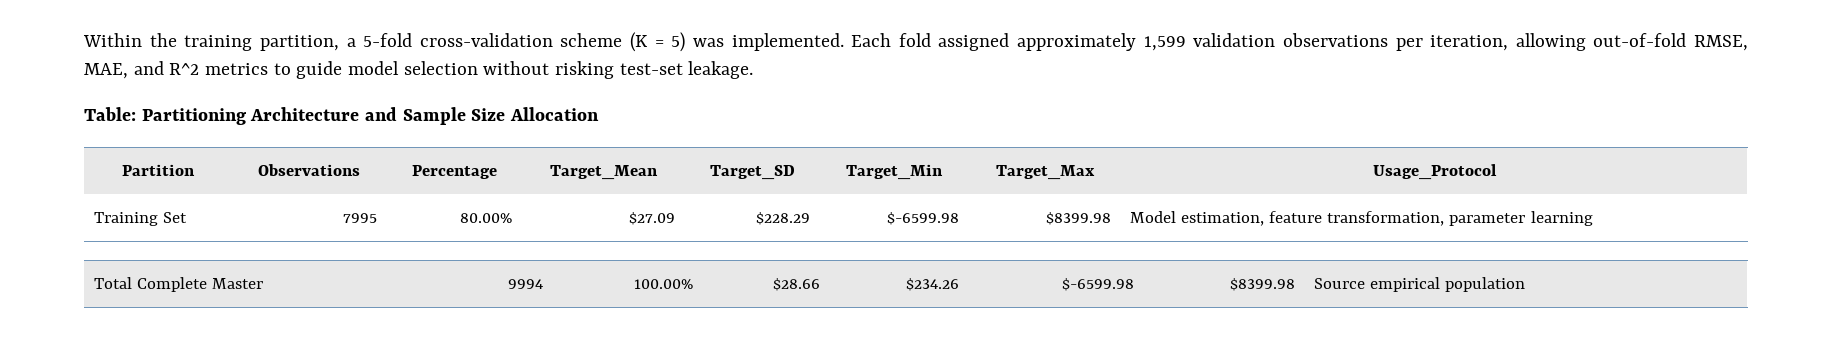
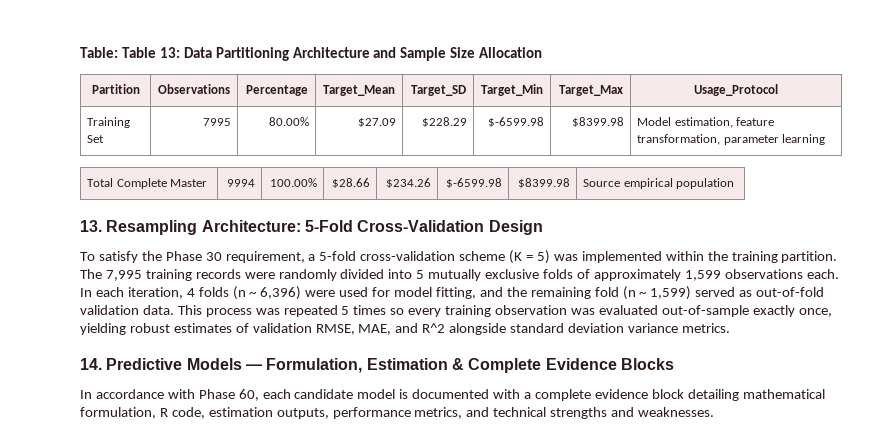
[83,32,1748,52] [84,61,754,79] [84,107,136,121] Within the training partition, a 5-fold cross-validation scheme (K = 5) was implemented. Each fold assigned approximately 1,599 validation observations per iteration, allowing out-of-fold RMSE, MAE, and R^2 metrics to guide model selection without risking test-set leakage. // Table: -> [80,47,212,58] Table: Table 13: Data
(1526, 284) none -> [80,220,543,235] [80,250,838,264] [80,269,839,281] [80,286,825,300] [80,305,832,317] [80,323,730,335] [80,358,674,373] [80,389,825,401] [80,407,715,419] // 13. Resampling Architecture: 5-Fold Cross-Validation Design // To satisfy the Phase 30 requirement, a 5-fold cross-validation scheme (K = 5) was implemented within the training partition. The 7,995 training records were randomly divided into 5 mutually exclusive folds of approximately 1,599 observations each. In each iteration, 4 folds (n ~ 6,396) were used for model fitting, and the remaining fold (n ~ 1,599) served as out-of-fold validation data. This process was repeated 5 times so every training observation was evaluated out-of-sample exactly once, yielding robust estimates of validation RMSE, MAE, and R^2 alongside standard deviation variance metrics. // 14. Predictive Models — Formulation, Estimation & Complete Evidence Blocks // In accordance with Phase 60, each candidate model is documented with a complete evidence block detailing mathematical formulation, R code, estimation outputs, performance metrics, and technical strengths and weaknesses.

